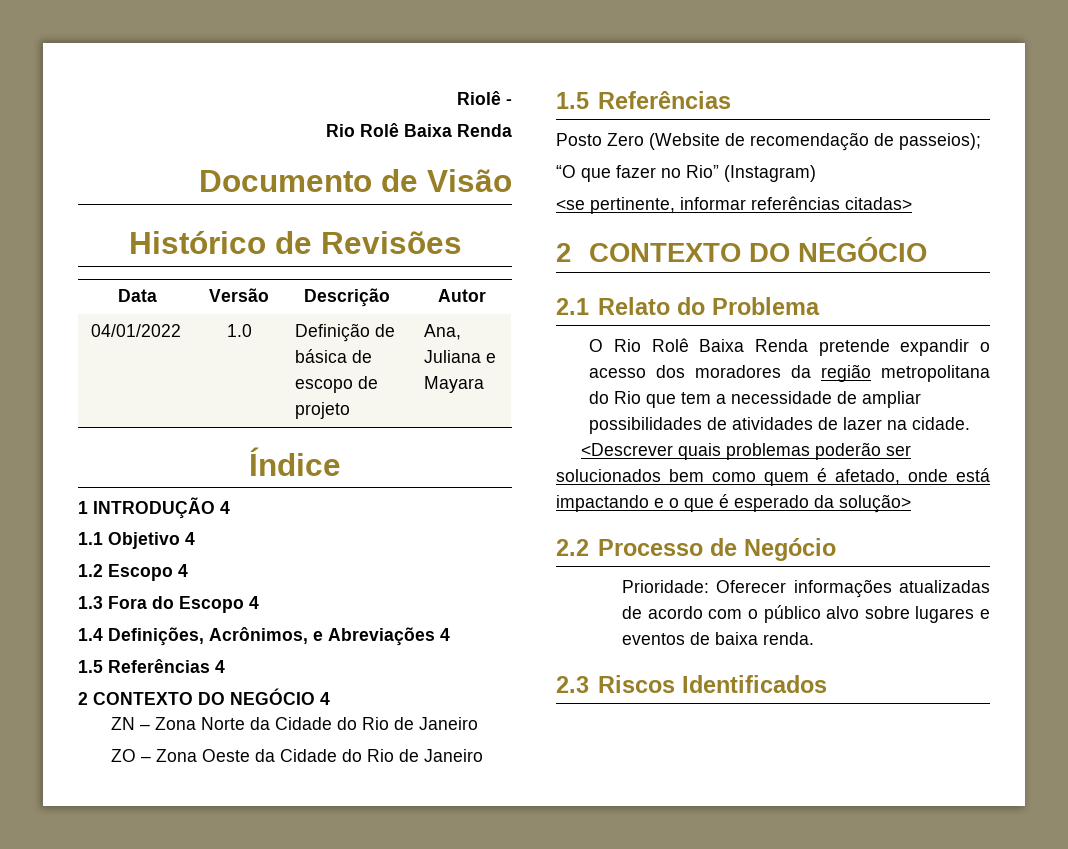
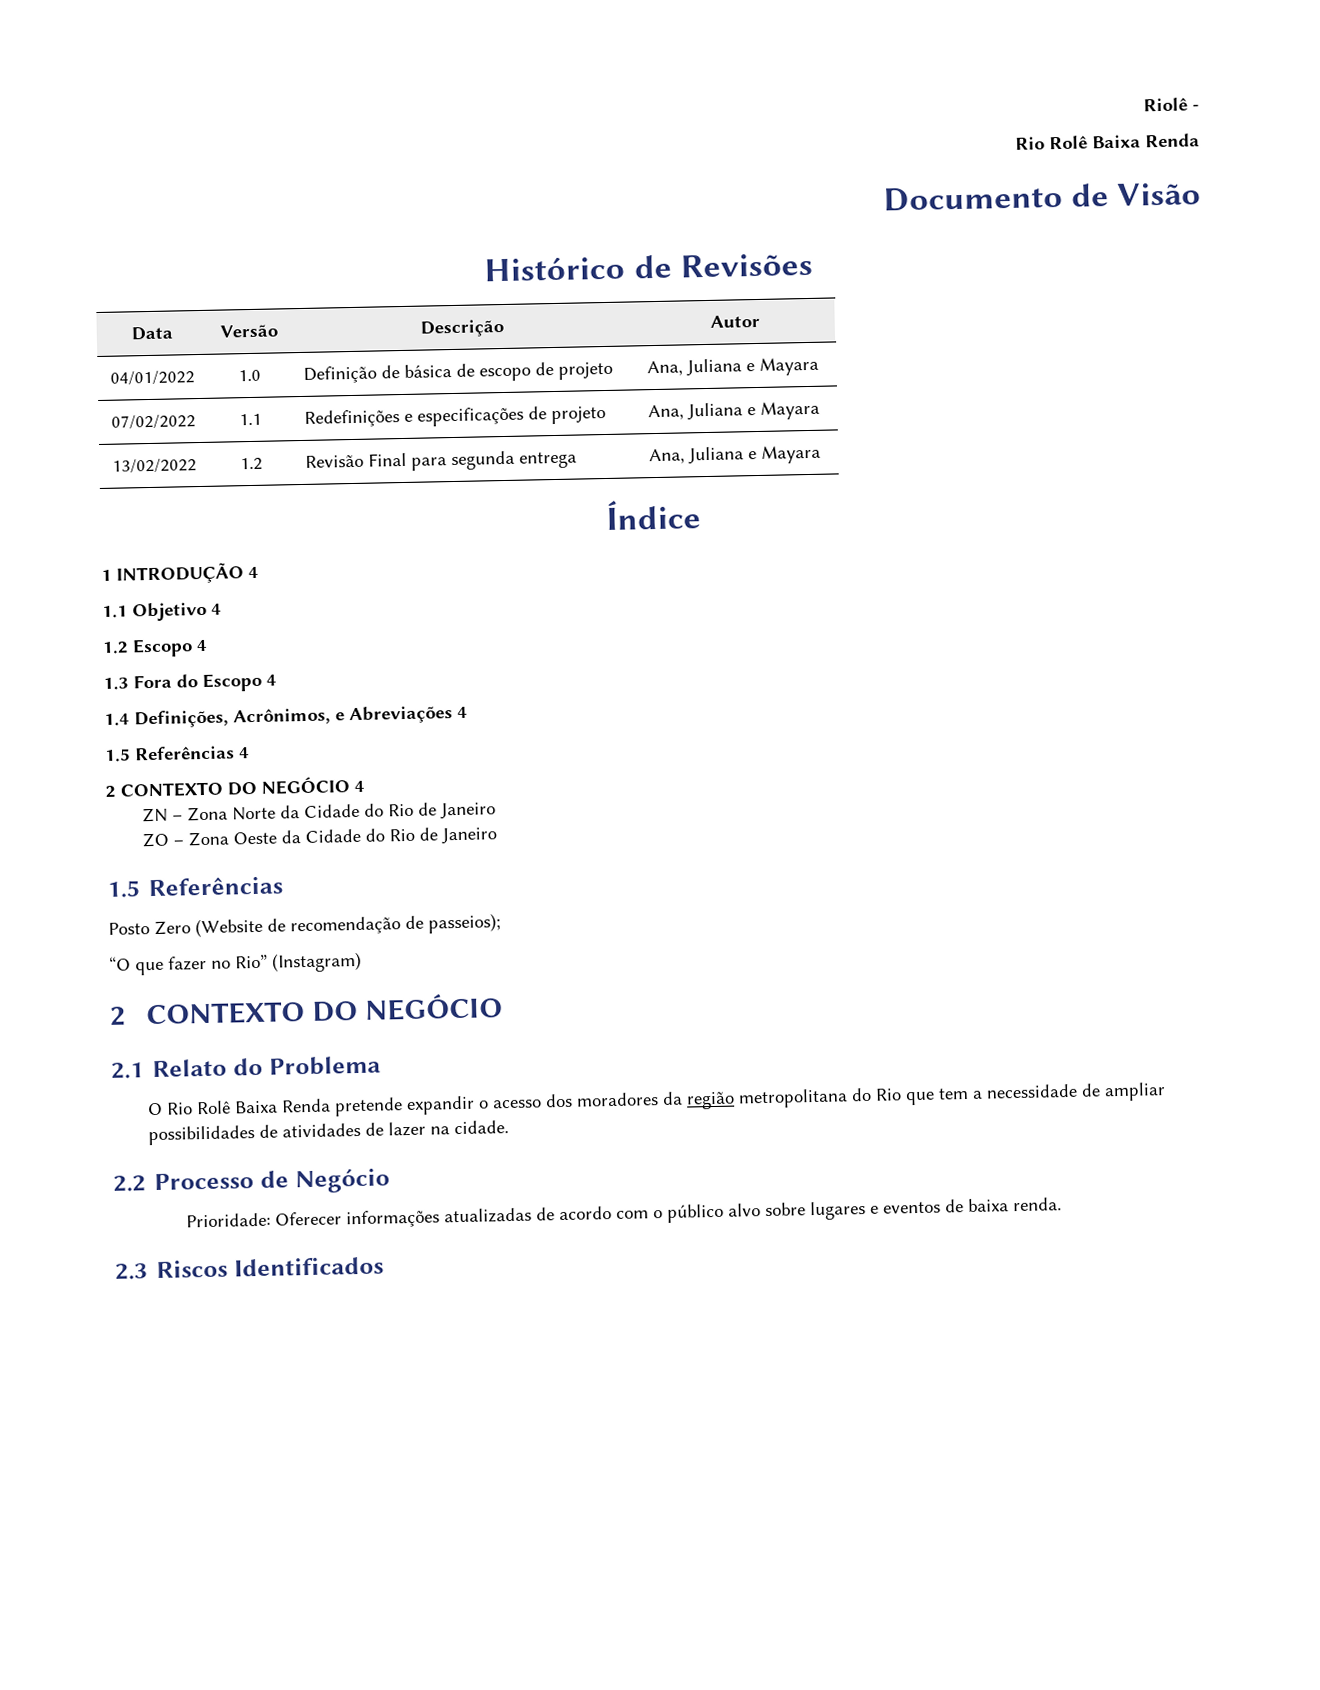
(485, 384) none -> [110,414,196,430] [239,413,262,426] [303,405,606,428] [647,400,820,421] [111,458,197,474] [240,457,263,471] [304,450,577,471] [648,444,821,465] // 07/02/2022 | 1.1 | Redefinições e especificações de projeto | Ana, Juliana e Mayara // 13/02/2022 | 1.2 | Revisão Final para segunda entrega | Ana, Juliana e Mayara
[556,196,912,214] // <se pertinente, informar referências citadas> -> (362, 962) none
[581,442,912,460] [556,468,990,486] [556,494,911,513] // <Descrever quais problemas poderão ser solucionados bem como quem é afetado, onde está impactando e o que é esperado da solução> -> (510, 1127) none

